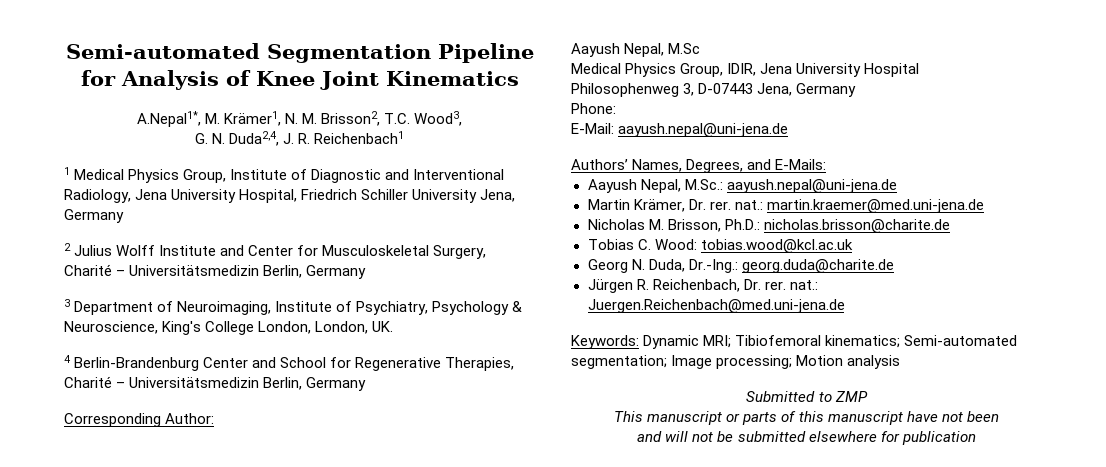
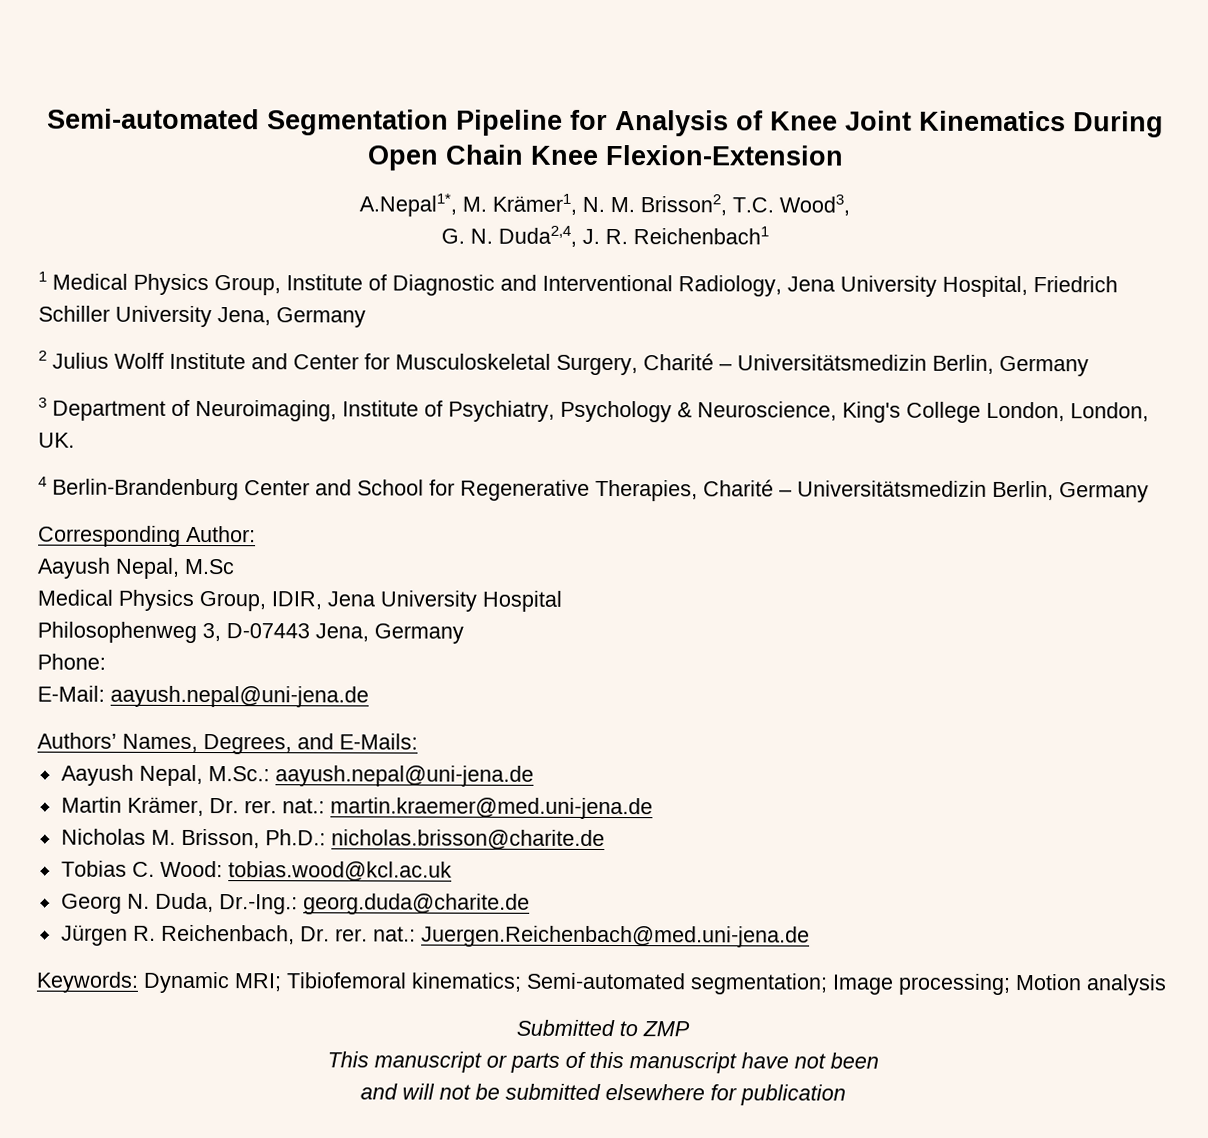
(519, 78) none -> [1073,111,1164,138] [366,144,844,171] During Open Chain Knee Flexion-Extension

